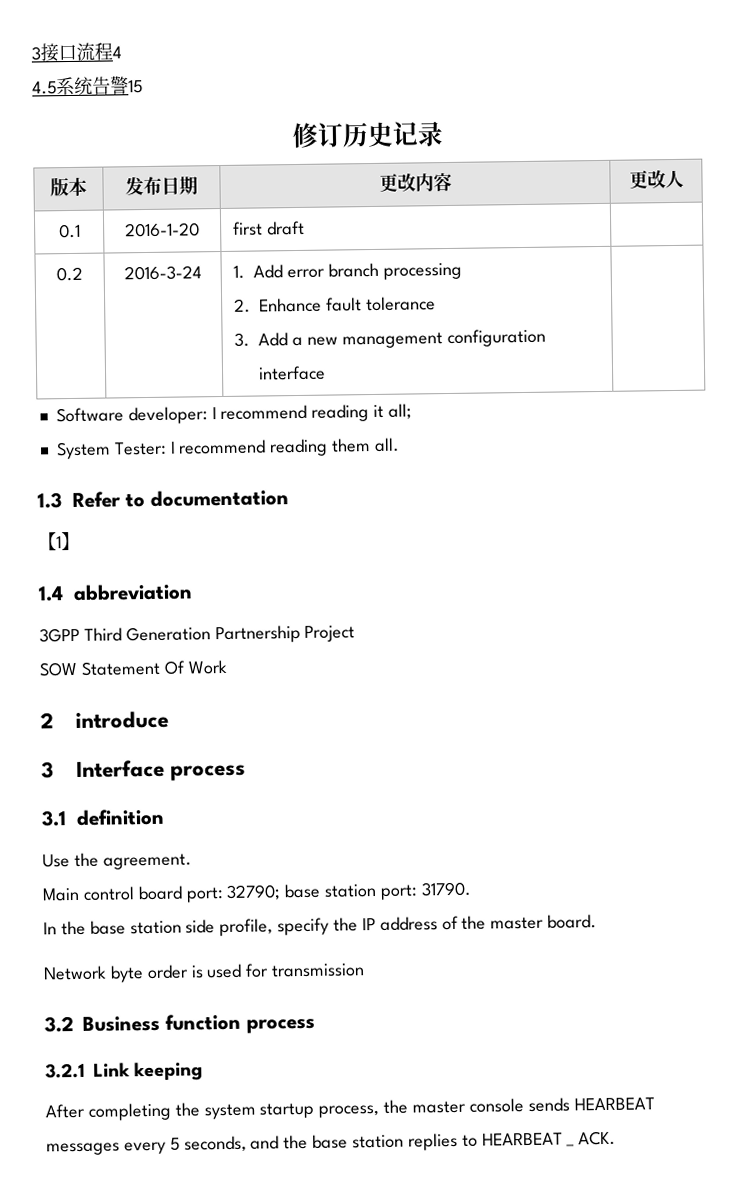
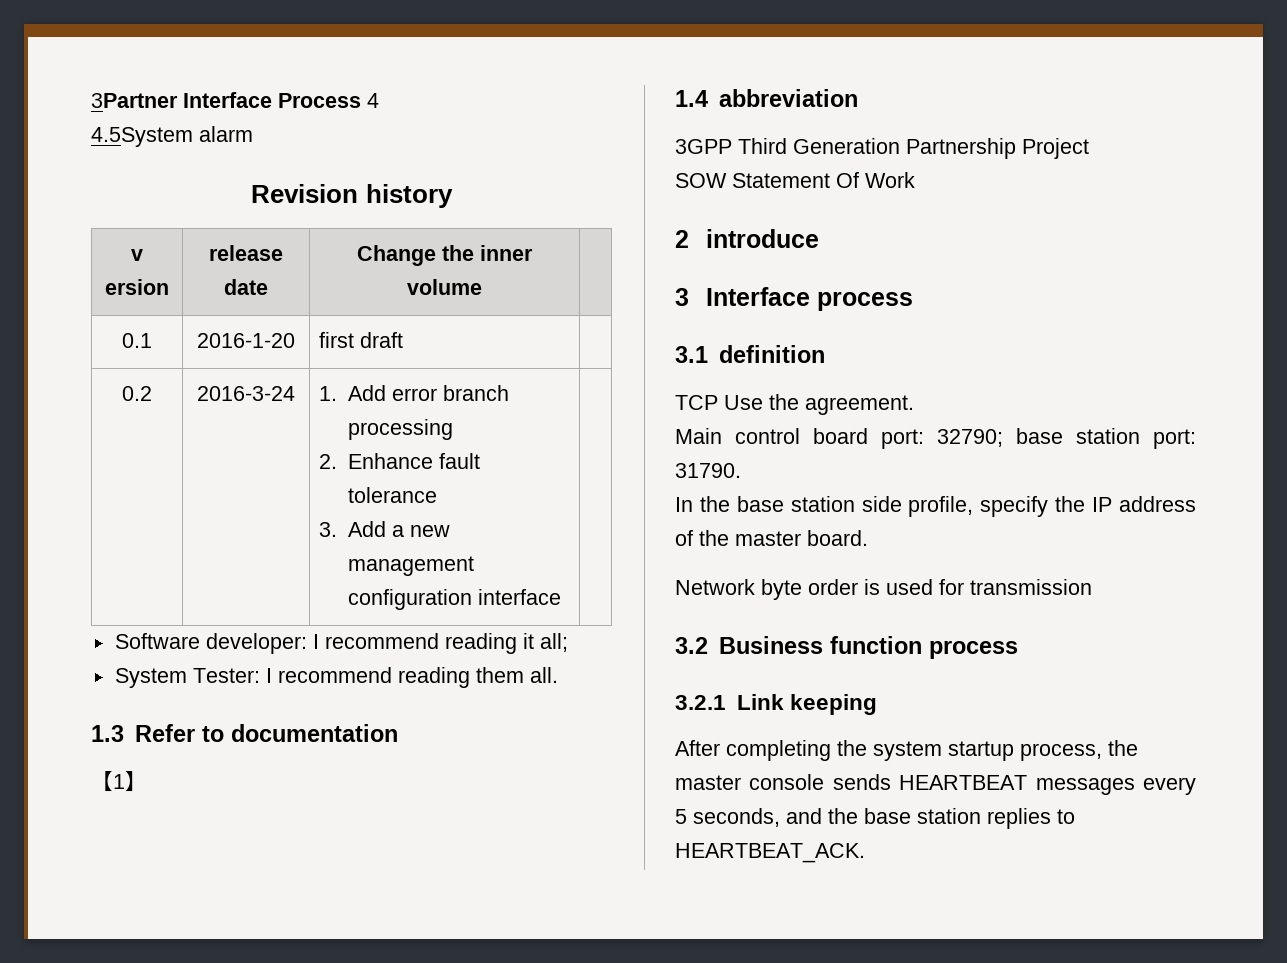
[31,42,122,63] [32,75,143,96] [292,121,444,149] [50,177,87,197] [125,176,199,196] [378,172,452,192] [628,170,684,189] 3接口流程4 // 4.5系统告警15 // 修订历史记录 // 版本 | 发布日期 | 更改内容 | 更改人 -> [91,92,379,108] [91,126,253,147] [251,184,453,208] [131,249,143,261] [105,279,169,295] [209,245,283,261] [224,279,268,295] [357,245,533,266] [407,279,482,295] 3Partner Interface Process 4 // 4.5System alarm // Revision history // v ersion | release date | Change the inner volume |
(166, 817) none -> [675,395,718,410] TCP
[573,1097,655,1111] HEARBEAT -> [899,775,1028,790] HEARTBEAT
[481,1130,617,1147] HEARBEAT _ ACK. -> [675,843,865,863] HEARTBEAT_ACK.

